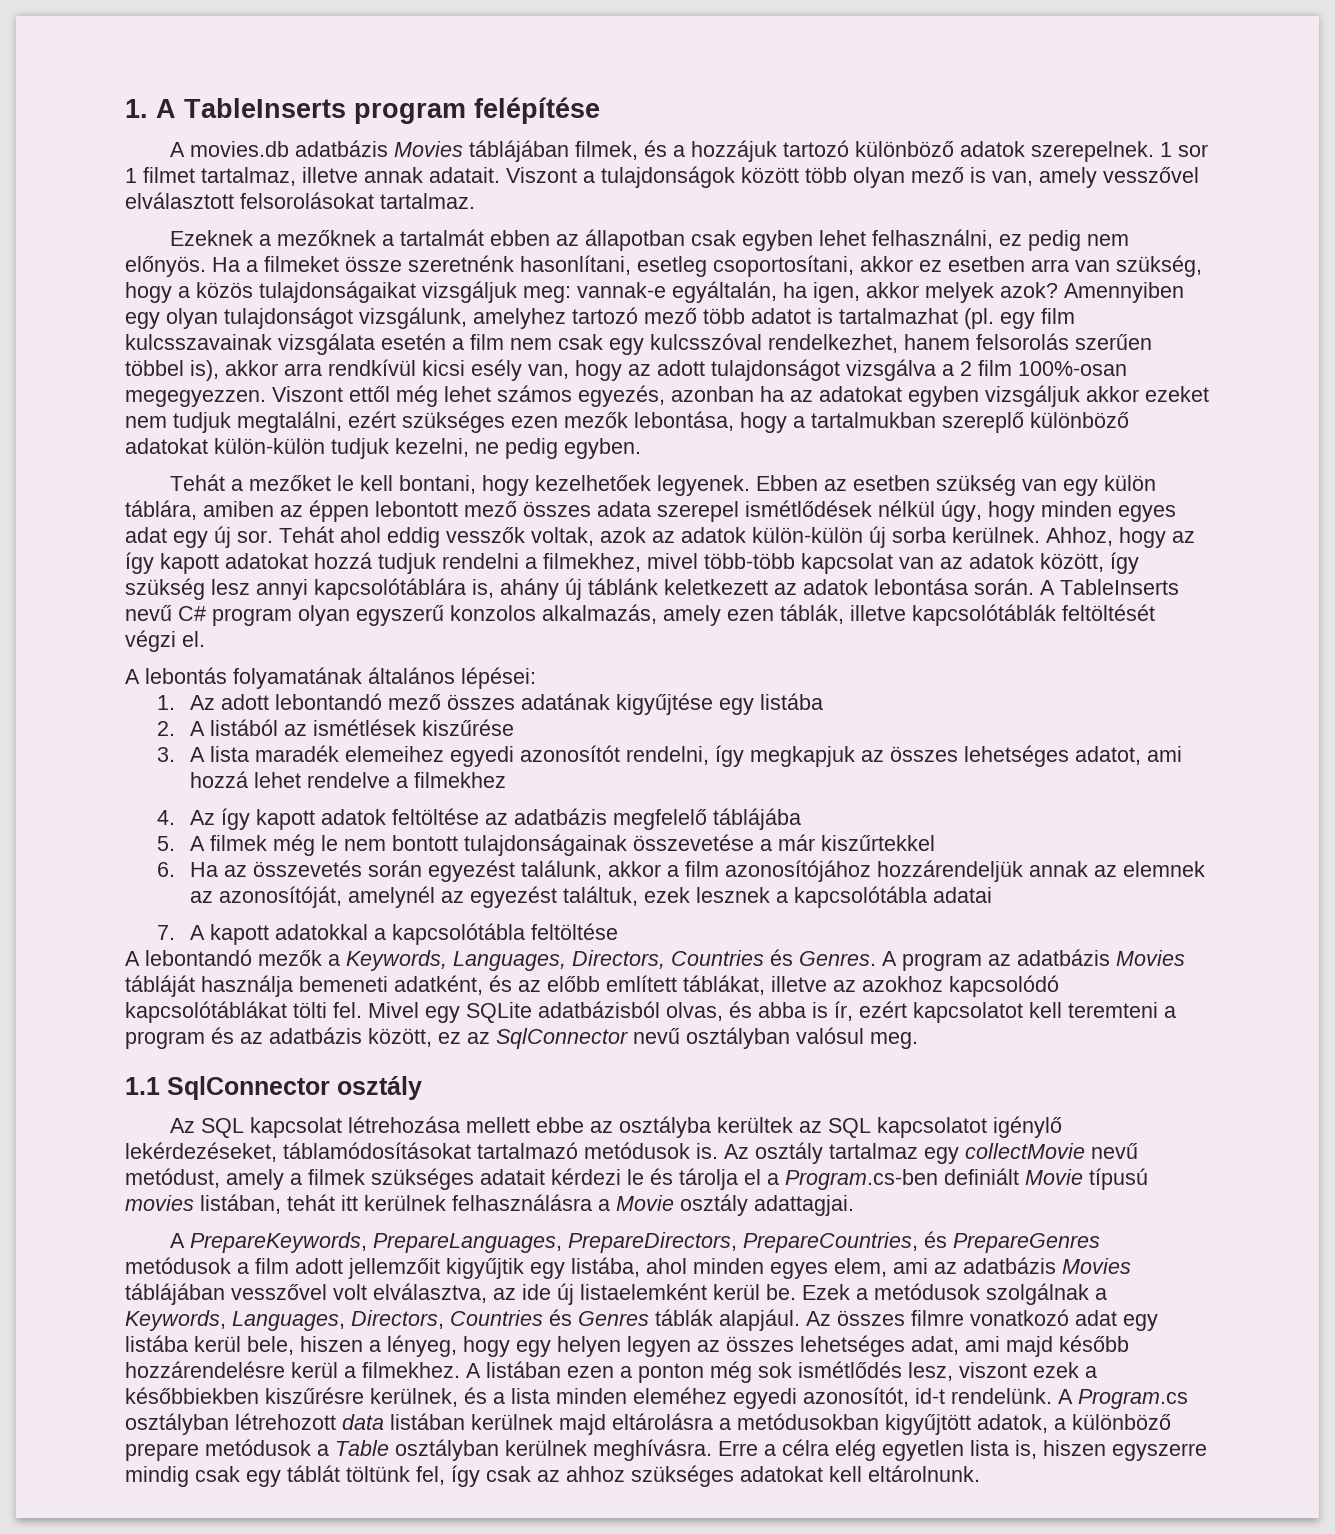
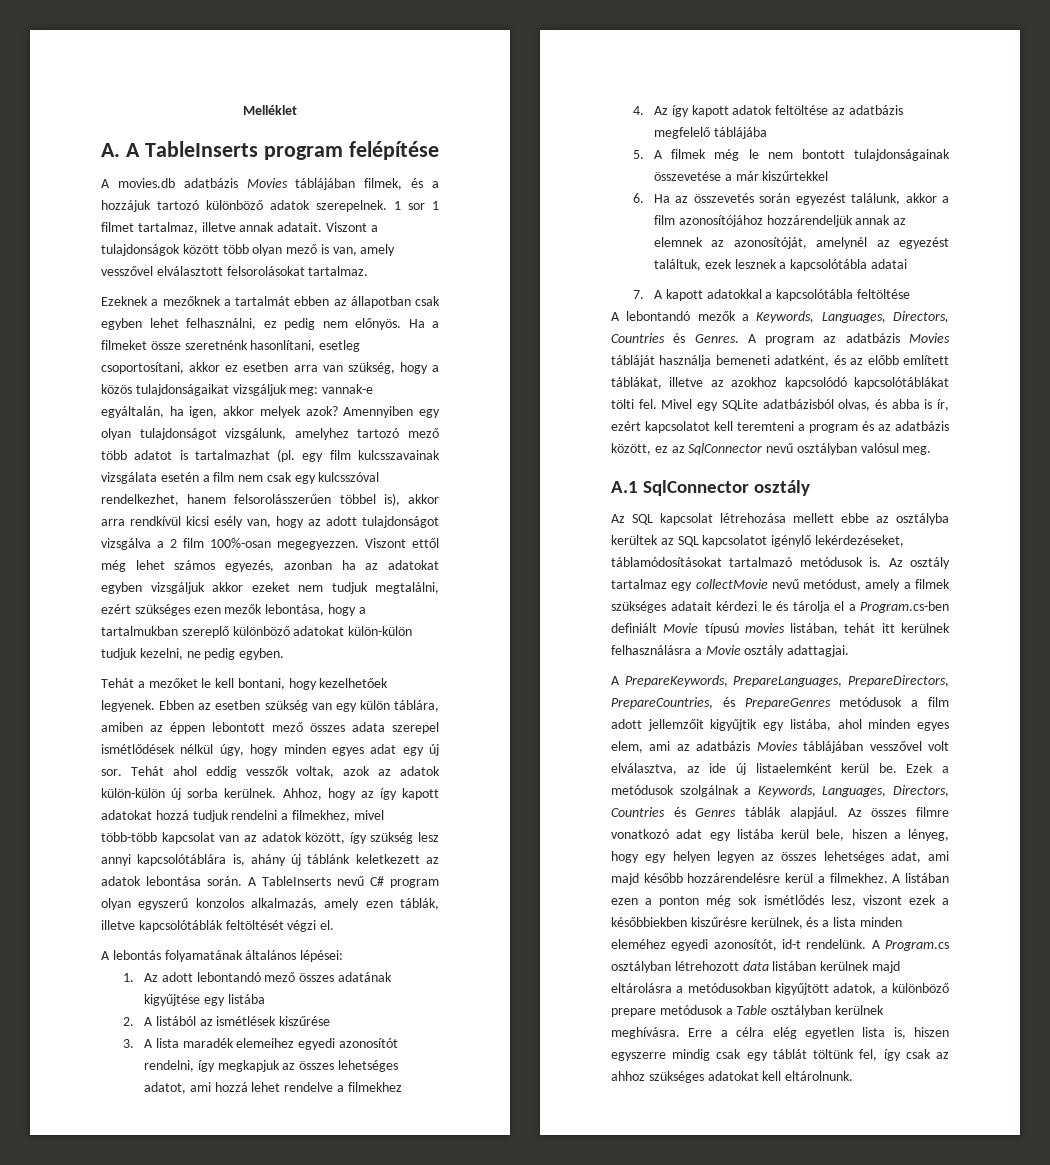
[125,99,148,118] 1. -> [243,105,297,115] [101,143,120,157] Melléklet // A.
[976,333,1152,350] felsorolás szerűen -> [234,494,332,504] felsorolásszerűen
[125,1077,160,1095] 1.1 -> [611,481,638,493] A.1

